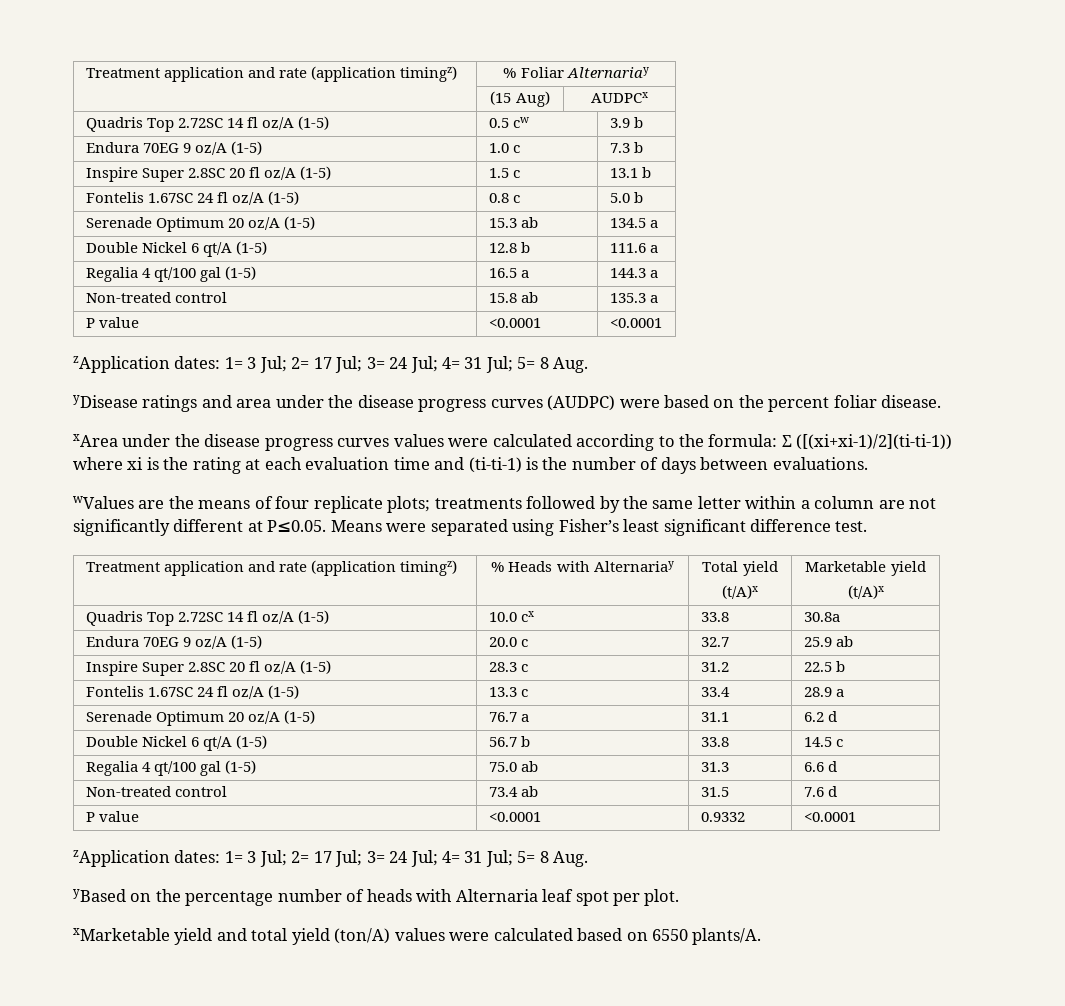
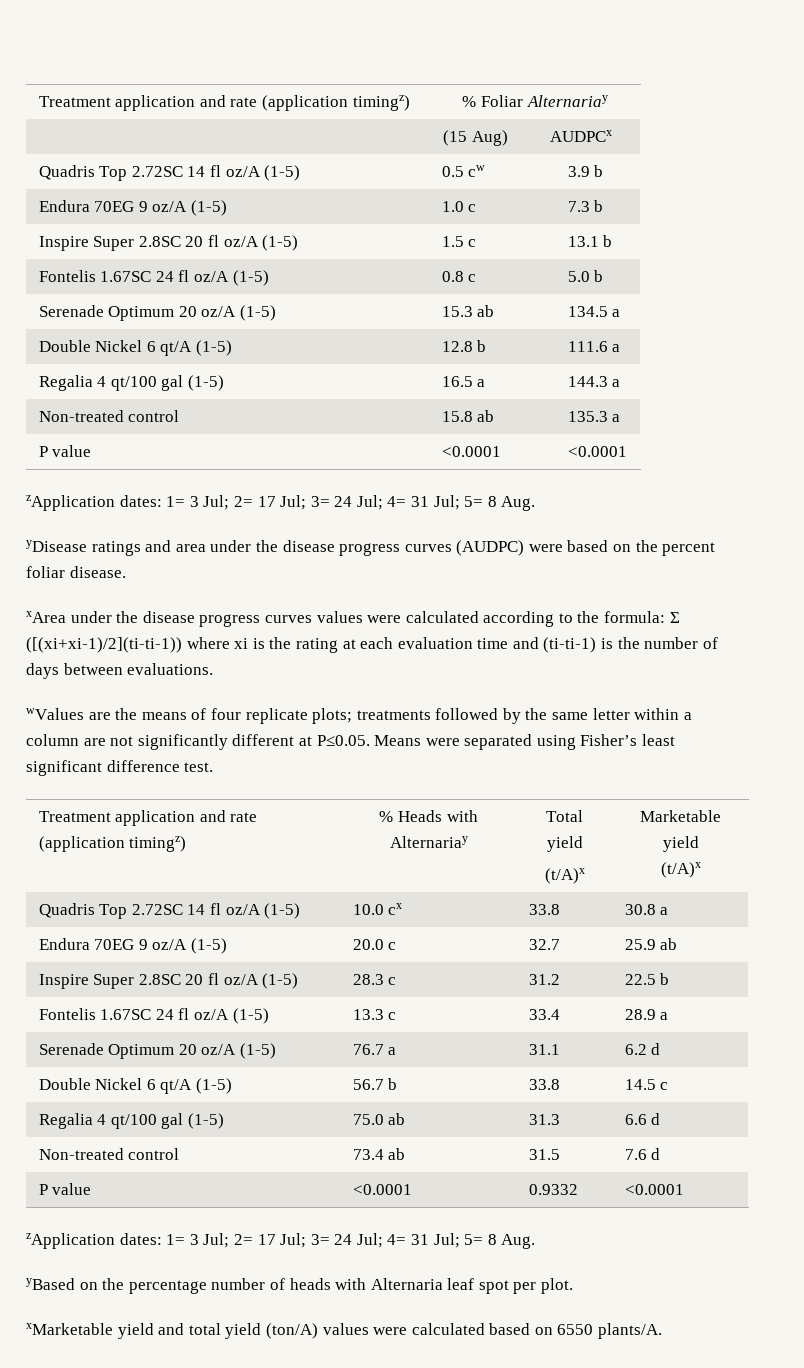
[803,612,840,622] 30.8a -> [624,904,669,915] 30.8 a

